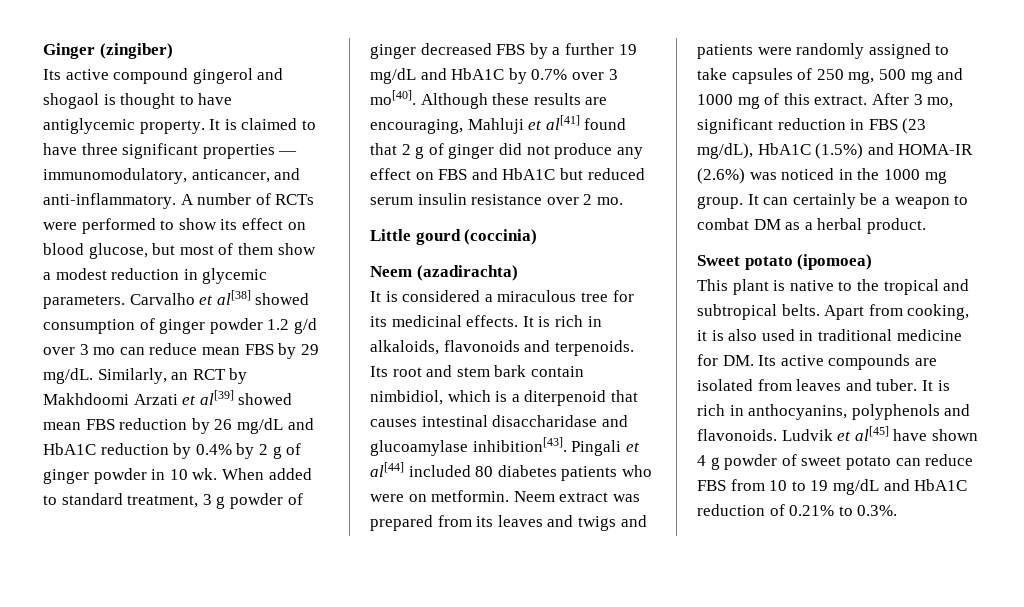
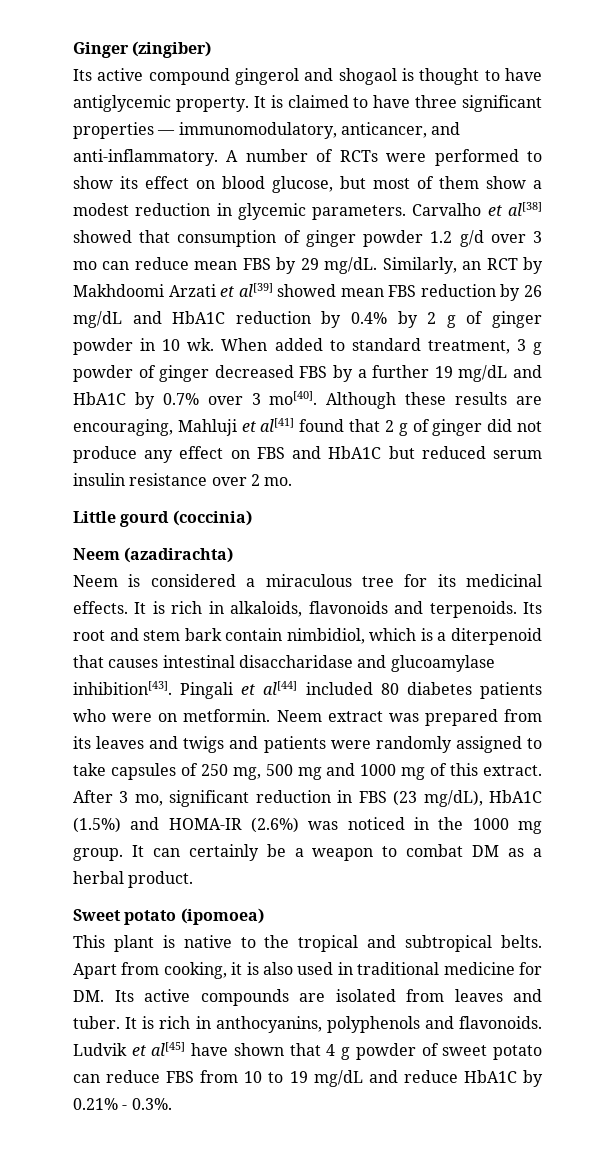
(310, 299) none -> [139,230,171,243] that
[370,291,381,302] It -> [73,575,118,587] Neem
(978, 435) none -> [289,1043,321,1056] that
[914,479,968,491] [697,504,853,516] HbA1C reduction of 0.21% to -> [403,1070,543,1087] [73,1098,128,1110] reduce HbA1C by 0.21% -

